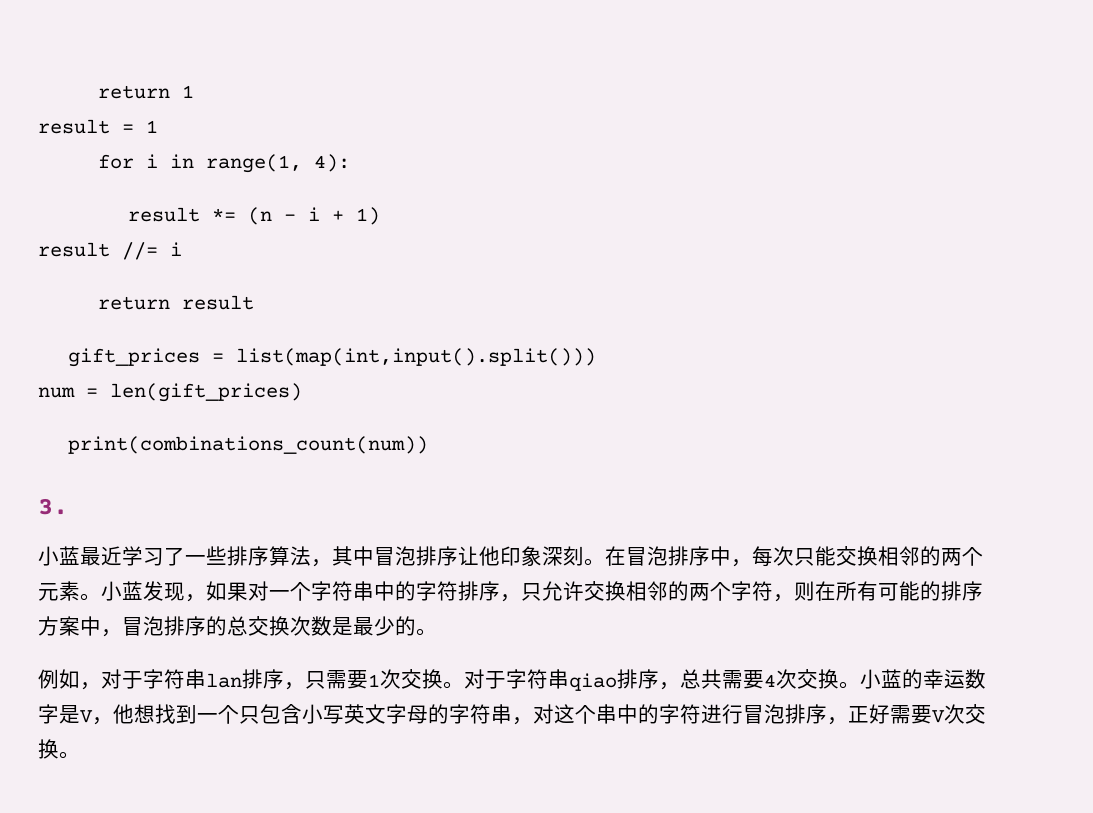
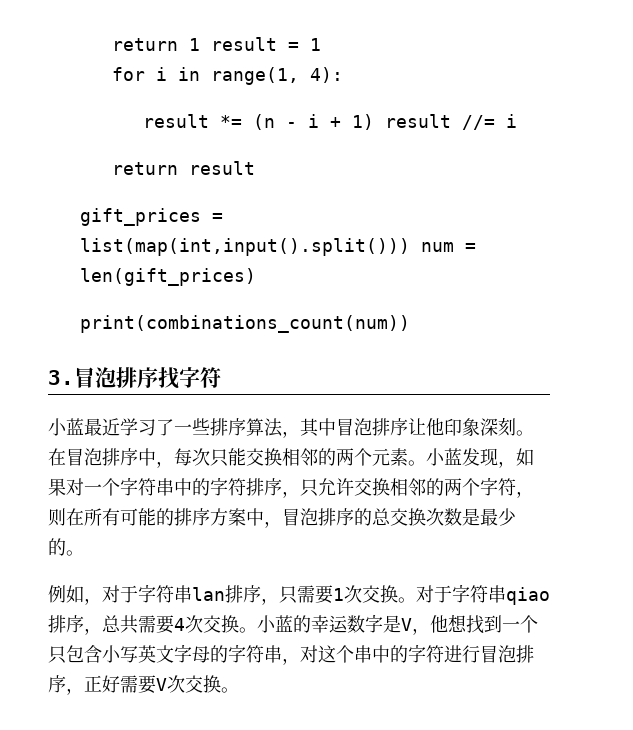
(195, 91) // -> (200, 44) none
(381, 216) // -> (375, 122) none
(597, 357) // -> (410, 247) none
(68, 506) none -> [74,367,221,389] 冒泡排序找字符

